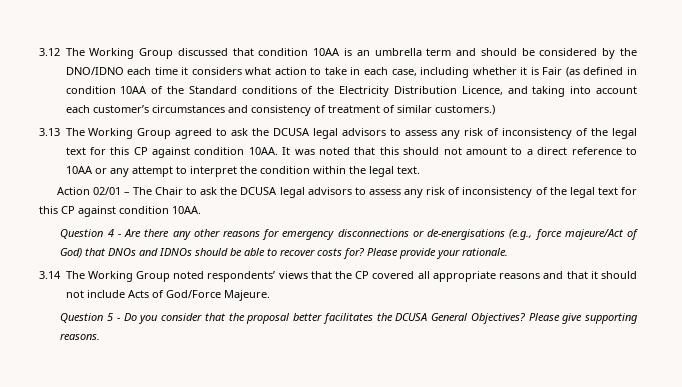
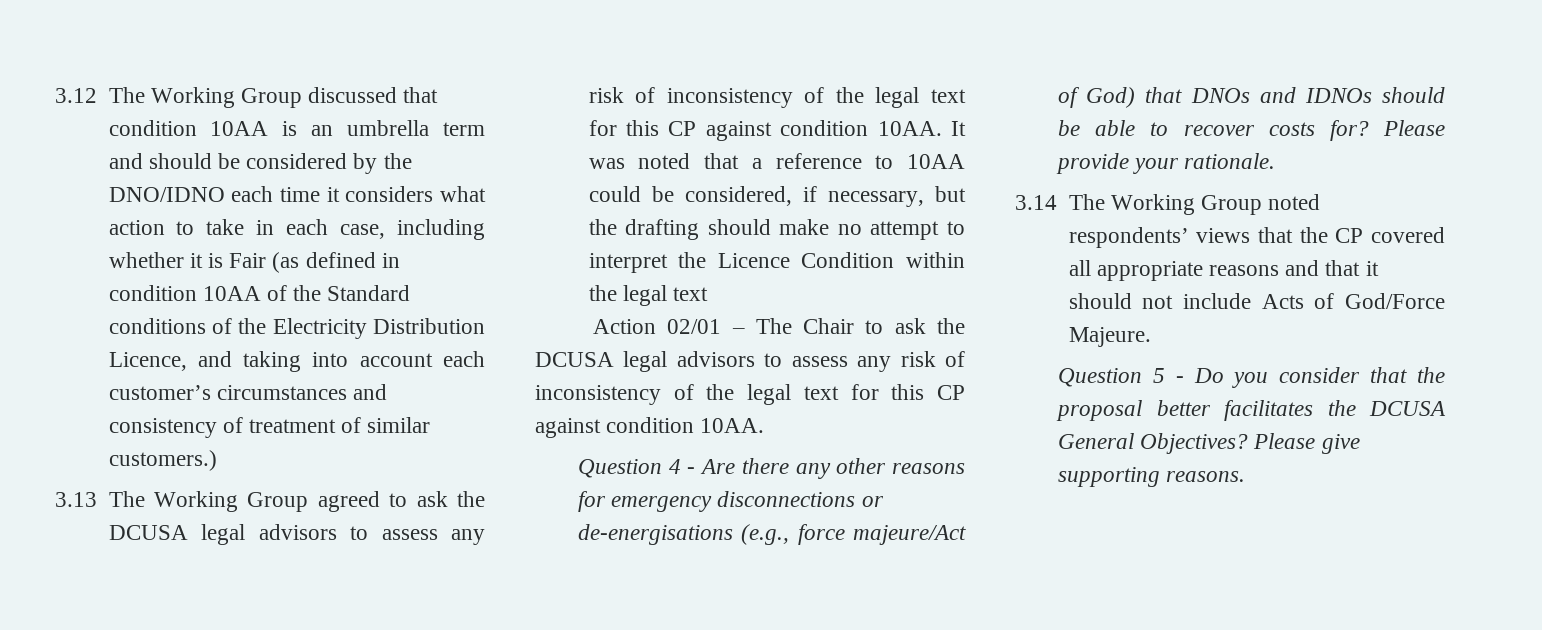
[379,147,637,155] [65,166,129,177] this should not amount to a direct reference to 10AA or any -> [751,153,965,169] [588,186,966,207] [588,219,862,240] a reference to 10AA could be considered, if necessary, but the drafting should make no
[259,166,310,174] condition -> [717,252,895,268] Licence Condition
[396,166,420,174] text. -> [672,287,708,301] text

